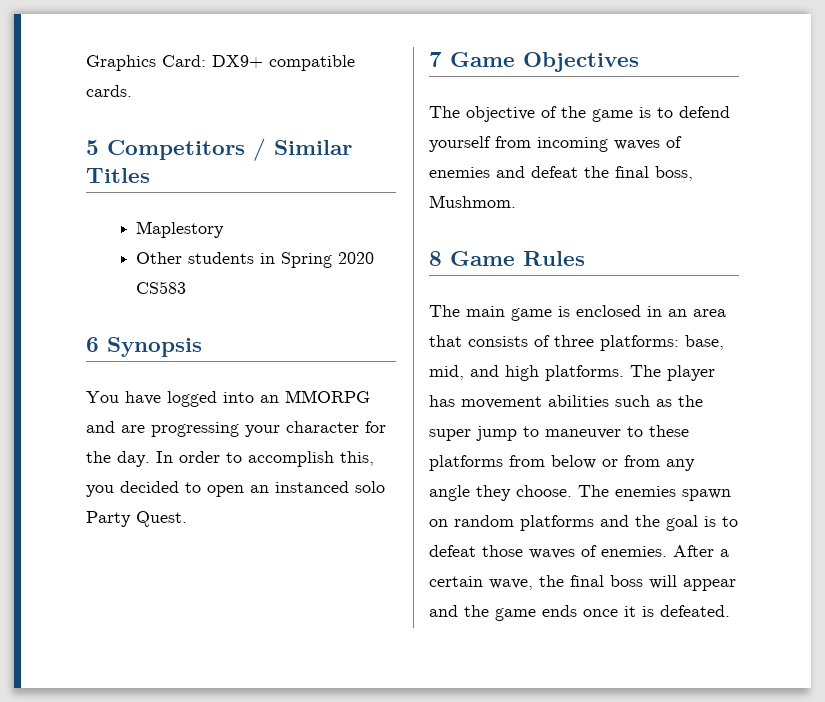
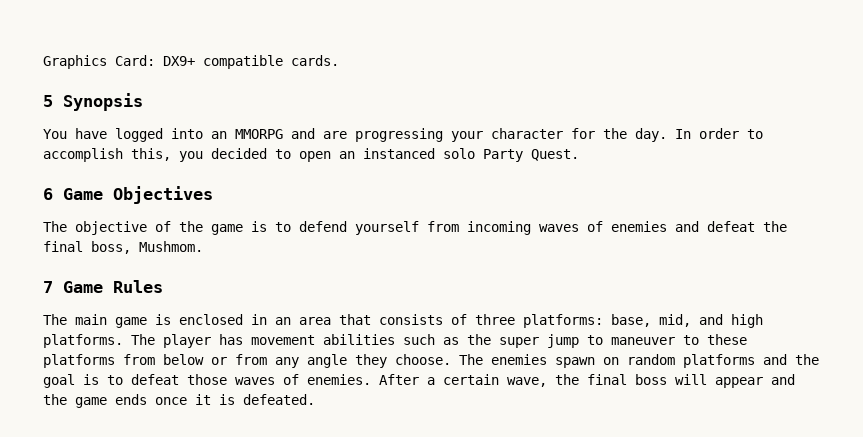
[107,138,352,161] [86,168,150,183] [136,221,225,238] [136,252,375,268] [136,281,187,294] [86,337,99,352] Competitors / Similar Titles // Maplestory // Other students in Spring 2020 CS583 // 6 -> (53, 101) none
[429,52,442,67] 7 -> [43,188,53,200] 6
[429,251,442,266] 8 -> [43,281,53,293] 7

